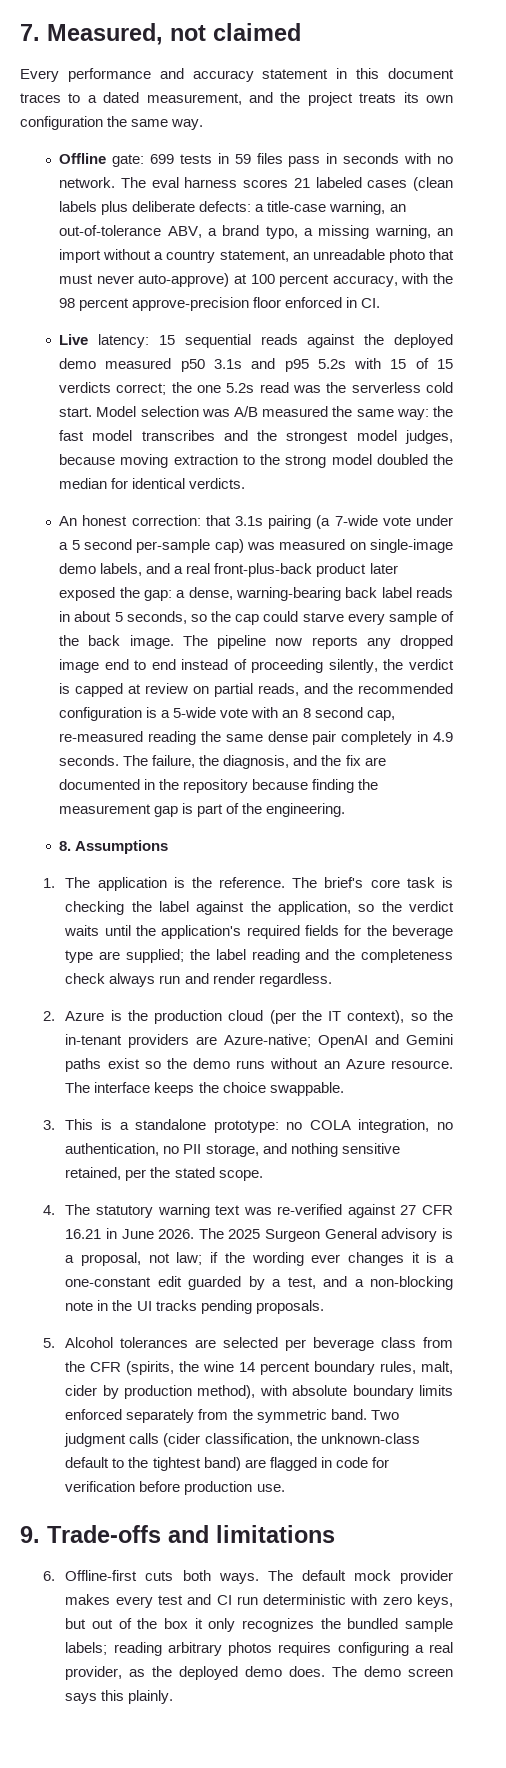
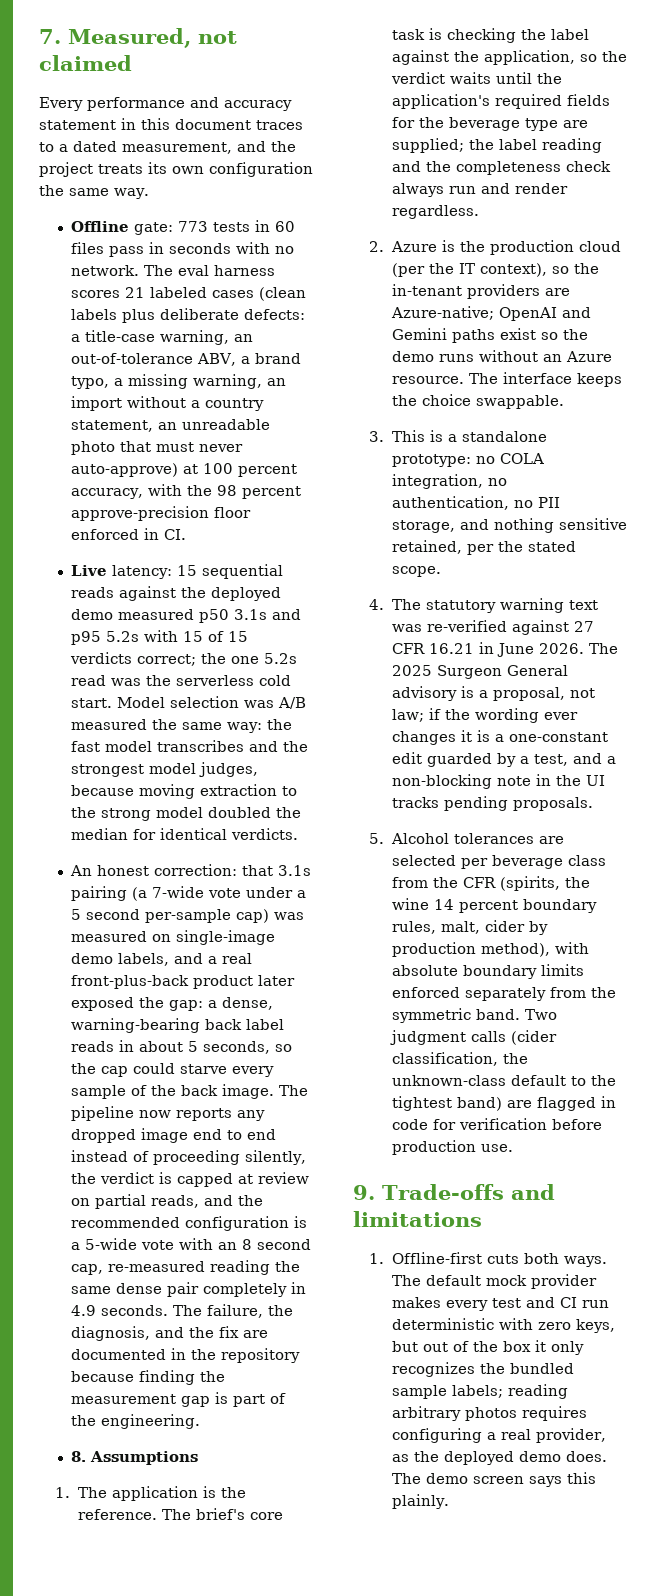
[149,154,174,164] 699 -> [178,221,209,232] 773
[234,154,251,164] 59 -> [275,221,296,232] 60
[42,1571,55,1581] 6. -> [369,1253,385,1264] 1.

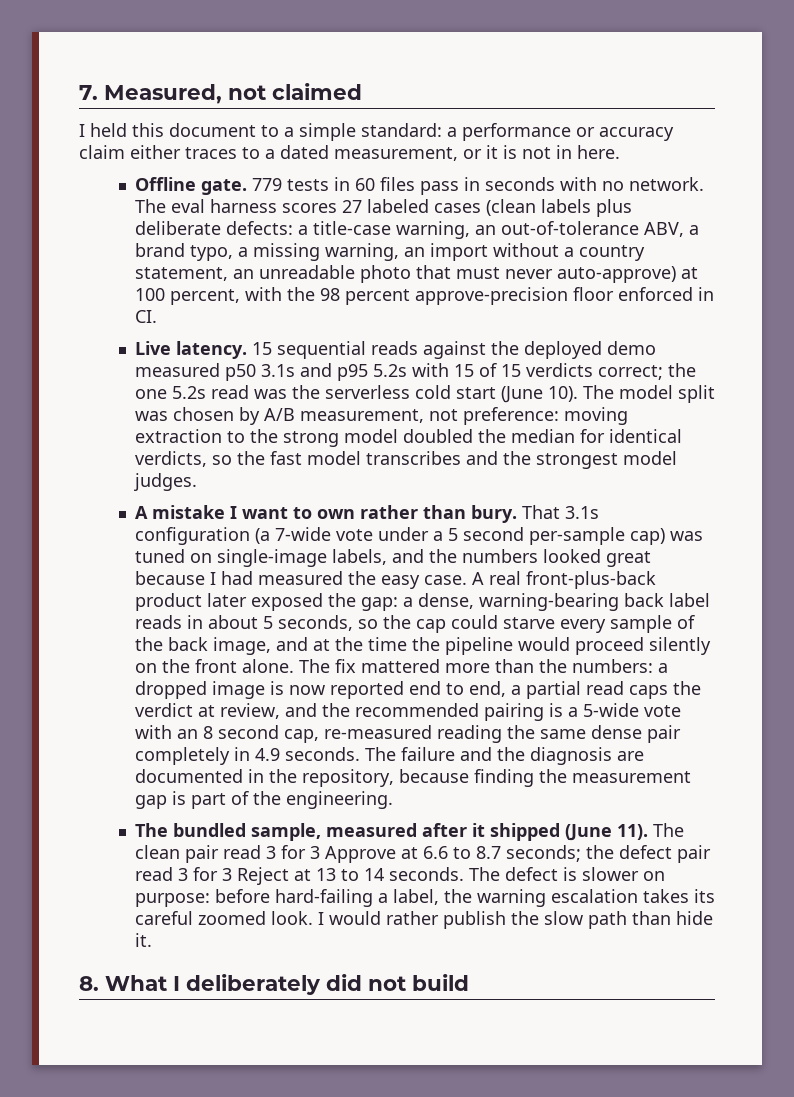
[39,97,292,111] [39,118,251,130] Every performance and accuracy statement in this document -> [79,123,674,141] [79,145,181,159] I held this document to a simple standard: a performance or accuracy claim either
[237,141,296,152] [39,162,313,177] [39,185,149,199] and the project treats its own configuration the same way. -> [463,145,620,159] or it is not in here.
[134,221,209,235] gate: 773 -> [200,178,282,195] gate. 779
[125,287,146,298] 21 -> [341,200,362,213] 27
[238,464,298,477] [71,488,144,499] percent accuracy, -> [169,289,240,305] percent,
[112,565,173,579] latency: -> [175,341,247,359] latency.
[71,696,307,709] [71,719,293,733] [71,740,309,752] [71,762,259,777] [71,785,135,796] start. Model selection was A/B measured the same way: the fast model transcribes and the strongest model judges, because -> [455,385,715,403] [134,407,559,425] start (June 10). The model split was chosen by A/B measurement, not preference:
[231,828,299,840] [70,864,312,876] [71,886,128,901] verdicts. // An honest correction: that 3.1s pairing -> [134,451,677,469] [133,473,197,491] [134,505,599,523] [134,527,250,545] verdicts, so the fast model transcribes and the strongest model judges. // A mistake I want to own rather than bury. That 3.1s configuration
[71,931,148,942] measured -> [134,549,185,563] tuned
[71,953,114,964] demo -> (327, 558) none
[208,956,218,964] a -> [428,549,651,567] [134,571,484,589] the numbers looked great because I had measured the easy case. A
[222,1084,309,1099] [71,1106,266,1121] [71,1128,277,1143] [71,1150,307,1165] [71,1172,310,1187] [71,1194,200,1209] image. The pipeline now reports any dropped image end to end instead of proceeding silently, the verdict is capped at review on partial reads, -> [212,637,711,655] [134,659,668,673] [134,681,701,699] [134,703,280,719] image, and at the time the pipeline would proceed silently on the front alone. The fix mattered more than the numbers: a dropped image is now reported end to end, a partial read caps the verdict at review,
[185,1216,290,1231] configuration -> [483,703,544,721] pairing
[207,1304,294,1318] [71,1326,240,1341] failure, the diagnosis, and the fix -> [400,747,612,765] failure and the diagnosis
[221,1348,301,1363] repository -> [301,769,394,787] repository,
[71,1451,199,1465] [55,1486,246,1501] [77,1508,283,1520] [391,28,589,43] [391,50,627,65] [390,72,562,84] [391,94,610,109] [391,117,588,131] [391,138,602,153] [391,161,611,175] [391,183,568,197] [391,205,479,219] [369,240,621,255] [391,263,599,277] [391,284,570,299] [390,306,591,321] [391,328,588,343] [391,350,612,362] [391,372,622,387] [391,394,564,409] [369,430,547,442] [391,453,544,467] [391,474,507,489] [391,496,560,510] [391,518,627,533] [391,540,576,555] [391,566,441,577] [369,598,598,613] [391,620,594,635] [391,642,618,657] [391,665,568,679] [391,686,595,701] [391,708,578,723] [391,730,608,745] [391,752,616,767] [391,774,605,789] [391,796,593,811] [369,833,564,844] [391,855,606,869] [391,876,590,891] [391,898,597,913] [391,920,548,935] [391,942,589,957] [391,964,584,979] [391,987,616,1001] [391,1008,557,1023] [389,1030,557,1045] [391,1052,528,1066] [391,1075,616,1086] [391,1096,616,1111] [391,1118,602,1130] [391,1140,513,1155] [353,1184,555,1200] [353,1211,482,1227] [369,1252,607,1267] [391,1274,597,1289] [391,1297,609,1311] [391,1318,615,1333] [391,1340,584,1355] [391,1362,574,1377] [391,1384,568,1399] [391,1406,587,1421] [391,1428,606,1443] [391,1451,607,1465] [391,1472,596,1487] [391,1494,449,1509] 8. Assumptions // 1. The application is the reference. The brief's core task is checking the label against the application, so the verdict waits until the application's required fields for the beverage type are supplied; the label reading and the completeness check always run and render regardless. // 2. Azure is the production cloud (per the IT context), so the in-tenant providers are Azure-native; OpenAI and Gemini paths exist so the demo runs without an Azure resource. The interface keeps the choice swappable. // 3. This is a standalone prototype: no COLA integration, no authentication, no PII storage, and nothing sensitive retained, per the stated scope. // 4. The statutory warning text was re-verified against 27 CFR 16.21 in June 2026. The 2025 Surgeon General advisory is a proposal, not law; if the wording ever changes it is a one-constant edit guarded by a test, and a non-blocking note in the UI tracks pending proposals. // 5. Alcohol tolerances are selected per beverage class from the CFR (spirits, the wine 14 percent boundary rules, malt, cider by production method), with absolute boundary limits enforced separately from the symmetric band. Two judgment calls (cider classification, the unknown-class default to the tightest band) are flagged in code for verification before production use. // 9. Trade-offs and limitations // 1. Offline-first cuts both ways. The default mock provider makes every test and CI run deterministic with zero keys, but out of the box it only recognizes the bundled sample labels; reading arbitrary photos requires configuring a real provider, as the deployed demo does. The demo screen says this plainly. -> [134,823,684,841] [134,845,711,863] [134,867,665,885] [134,889,715,907] [134,911,713,929] [134,933,152,947] [79,974,469,995] The bundled sample, measured after it shipped (June 11). The clean pair read 3 for 3 Approve at 6.6 to 8.7 seconds; the defect pair read 3 for 3 Reject at 13 to 14 seconds. The defect is slower on purpose: before hard-failing a label, the warning escalation takes its careful zoomed look. I would rather publish the slow path than hide it. // 8. What I deliberately did not build

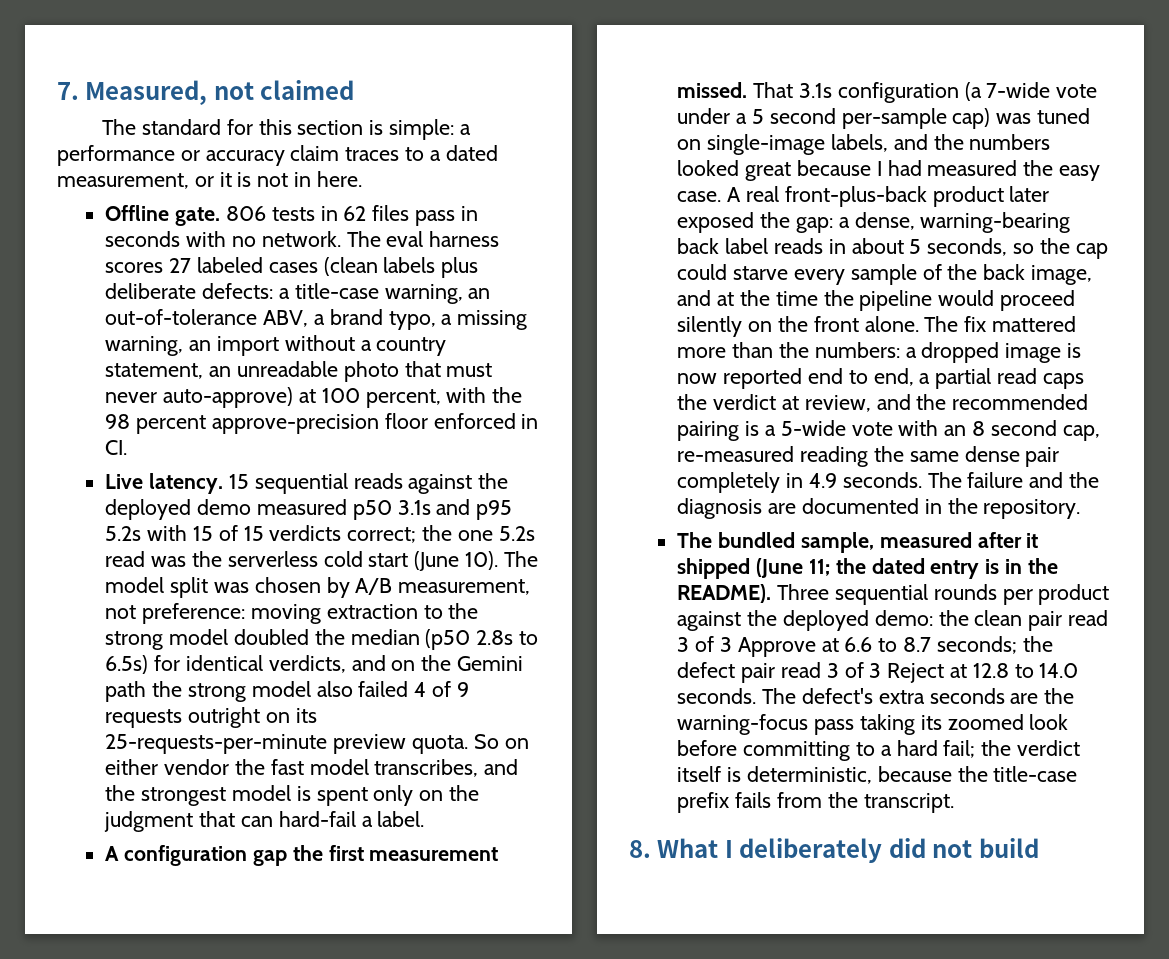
[79,123,442,141] I held this document to a simple standard: -> [102,119,454,140] The standard for this section is simple:
[130,145,181,159] either -> (340, 153) none
[251,178,282,191] 779 -> [226,206,267,221] 806
[354,178,375,191] 60 -> [343,206,367,221] 62
[579,429,682,443] [134,451,232,467] for identical verdicts, so -> [425,629,539,650] [105,655,524,674] [105,681,469,702] [105,707,317,728] [105,734,529,754] [105,759,230,775] (p50 2.8s to 6.5s) for identical verdicts, and on the Gemini path the strong model also failed 4 of 9 requests outright on its 25-requests-per-minute preview quota. So on either vendor
[365,451,461,465] transcribes -> [374,759,479,777] transcribes,
[133,473,197,491] [134,505,517,523] judges. // A mistake I want to own rather than bury. -> [296,785,480,806] [104,811,425,832] [105,845,499,866] [677,82,748,98] is spent only on the judgment that can hard-fail a label. // A configuration gap the first measurement missed.
[301,769,691,787] [134,791,393,809] repository, because finding the measurement gap is part of the engineering. -> [983,499,1081,519] repository.
[616,823,684,840] 11). The -> [809,558,1058,579] [677,584,1110,605] [677,610,969,631] 11; the dated entry is in the README). Three sequential rounds per product against the deployed demo: the
[280,845,306,859] for -> [695,636,715,652] of
[192,867,218,881] for -> [844,662,864,678] of
[315,867,665,881] [134,889,715,907] [134,911,713,929] [134,933,152,947] 13 to 14 seconds. The defect is slower on purpose: before hard-failing a label, the warning escalation takes its careful zoomed look. I would rather publish the slow path than hide it. -> [972,663,1079,678] [677,688,1075,704] [677,714,1069,735] [677,740,1081,761] [677,766,1078,784] [677,792,954,813] 12.8 to 14.0 seconds. The defect's extra seconds are the warning-focus pass taking its zoomed look before committing to a hard fail; the verdict itself is deterministic, because the title-case prefix fails from the transcript.

